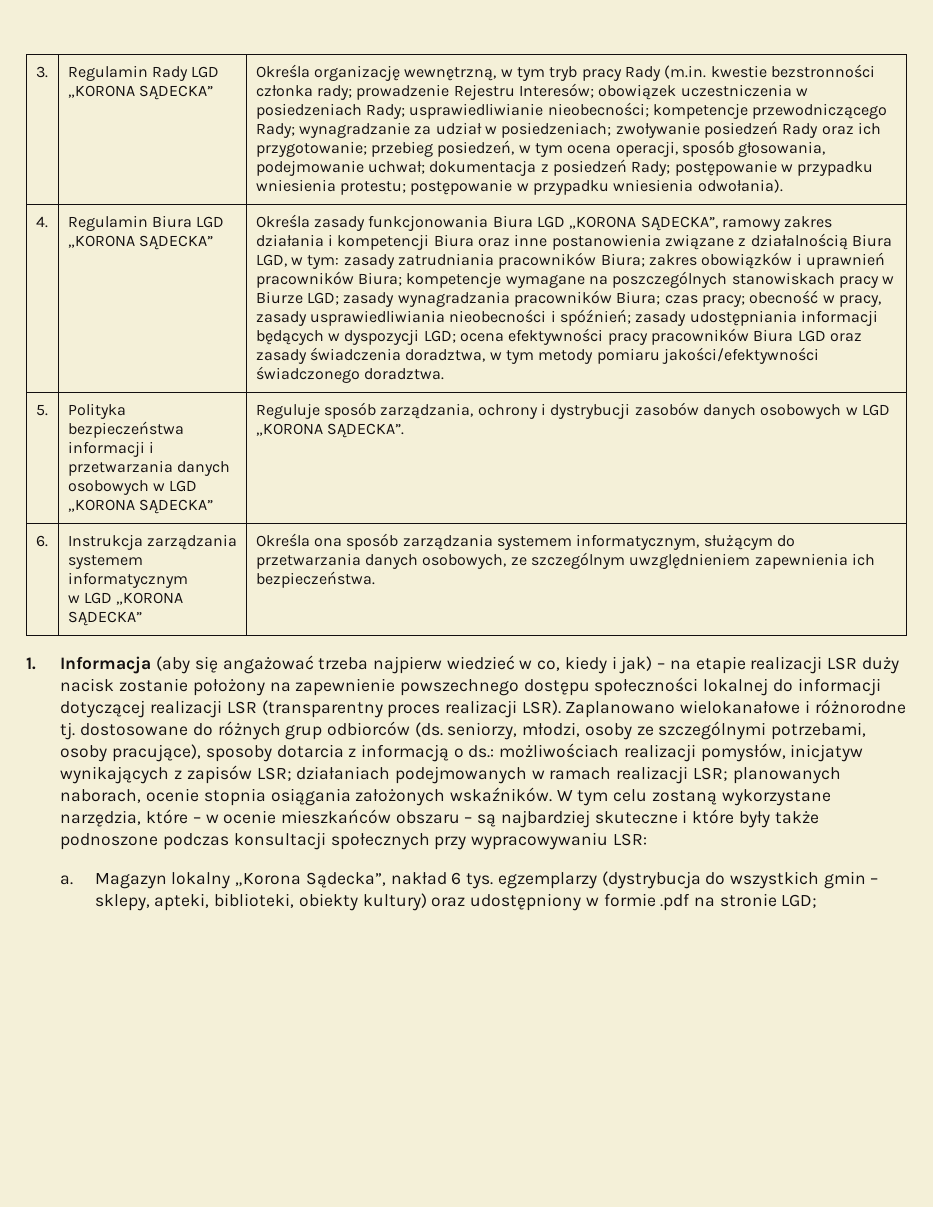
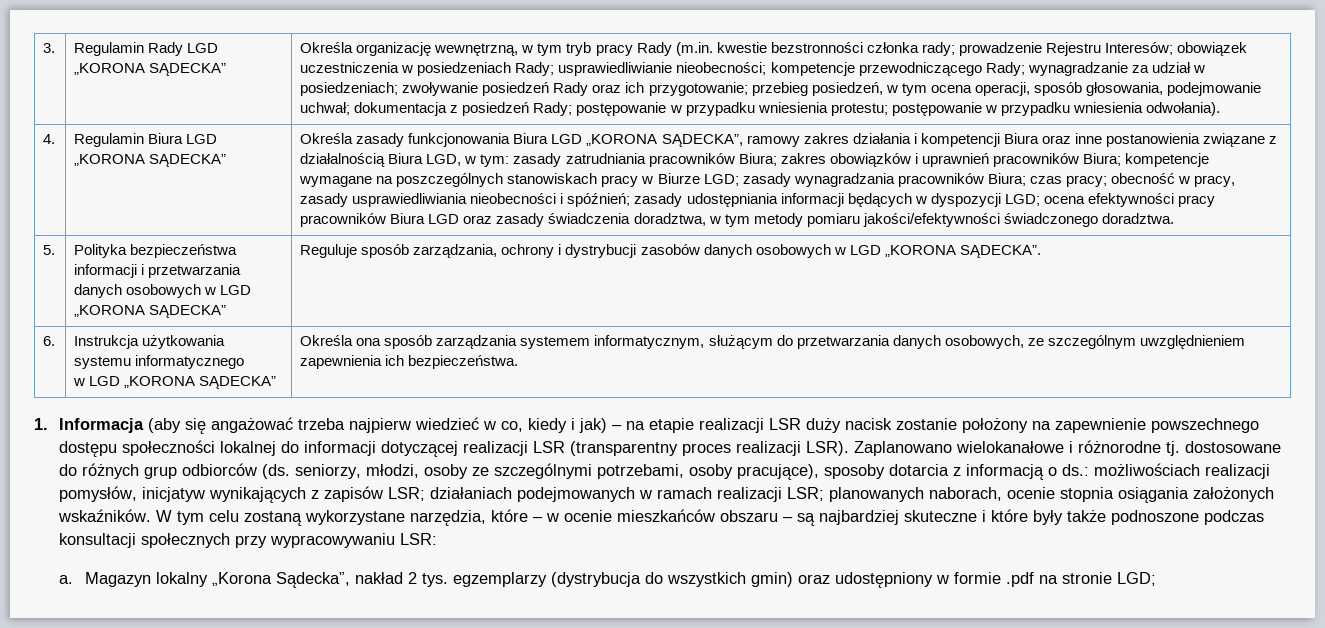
[147,534,238,550] [67,555,143,569] [67,572,188,588] zarządzania systemem informatycznym -> [142,335,226,349] [74,355,245,369] użytkowania systemu informatycznego
[451,872,462,885] 6 -> [407,572,417,584] 2
[823,871,879,889] [94,893,427,911] gmin – sklepy, apteki, biblioteki, obiekty kultury) -> [750,572,793,587] gmin)

